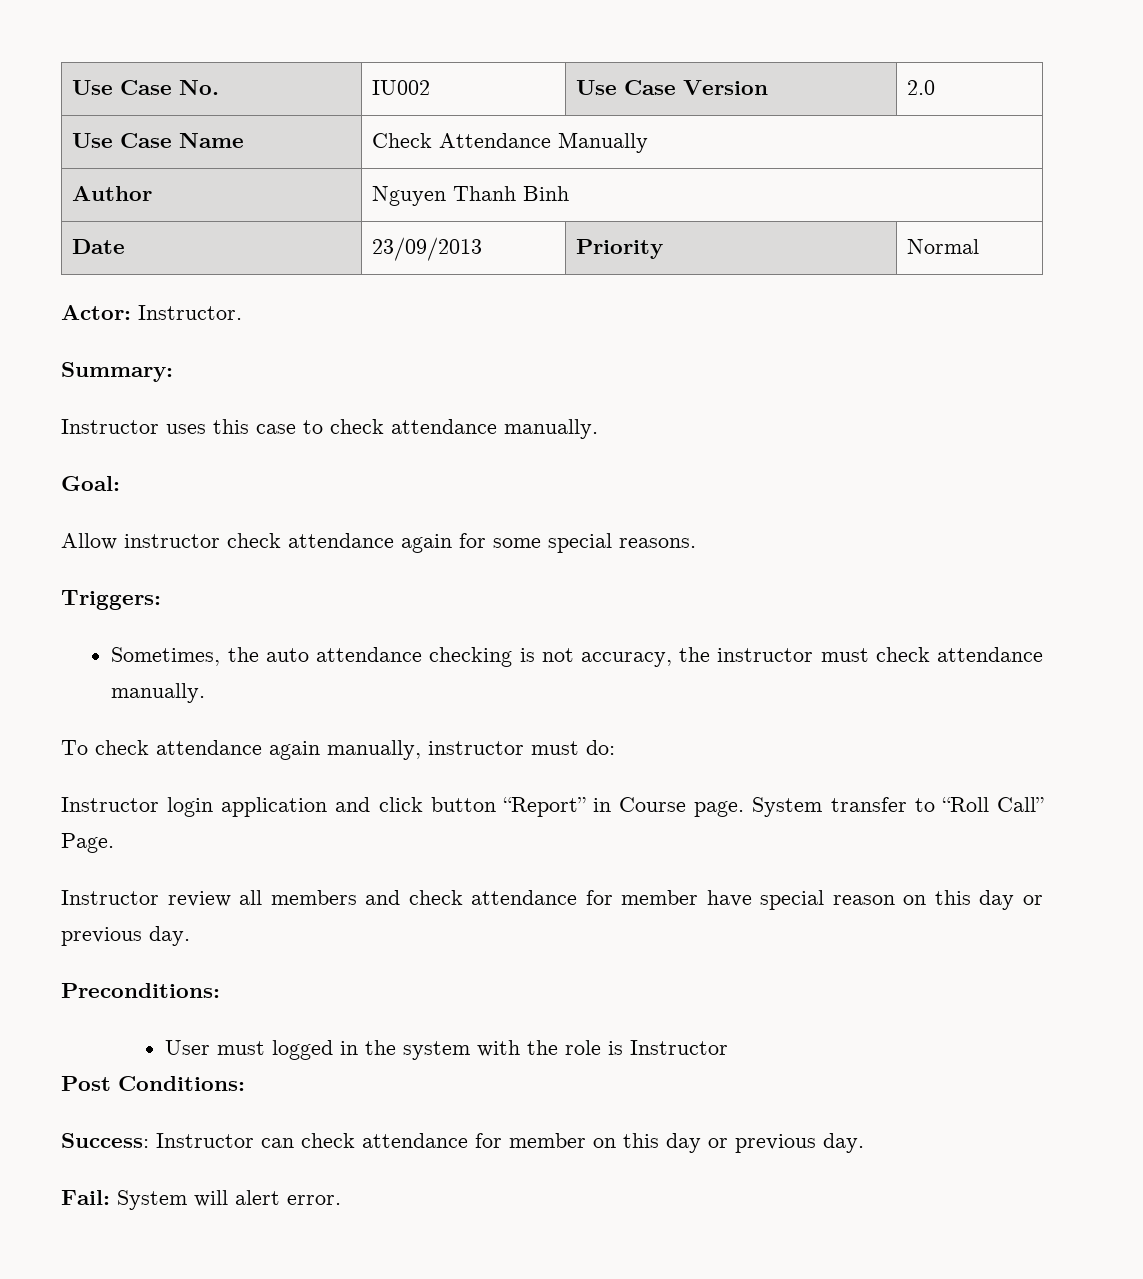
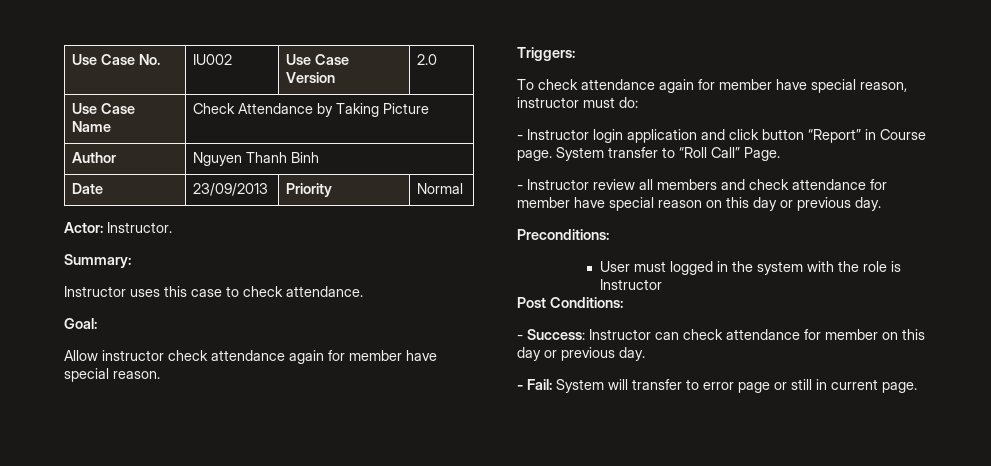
[558,132,649,153] Manually -> [317,103,430,117] by Taking Picture
[391,419,598,439] attendance manually. -> [286,286,363,297] attendance.
[493,533,696,553] [61,590,161,610] [111,647,1043,667] [111,683,206,703] some special reasons. // Triggers: // Sometimes, the auto attendance checking is not accuracy, the instructor must check attendance manually. -> [349,350,437,361] [64,368,160,382] [517,47,575,61] member have special reason. // Triggers:
[327,740,421,760] manually, -> [698,79,907,93] for member have special reason,
(615, 747) none -> [517,135,523,140] -
(114, 843) none -> [517,185,523,190] -
(245, 1083) none -> [517,335,523,340] -
(864, 1143) none -> [517,385,523,390] -
[235,1190,341,1205] alert error. -> [632,379,917,393] transfer to error page or still in current page.

